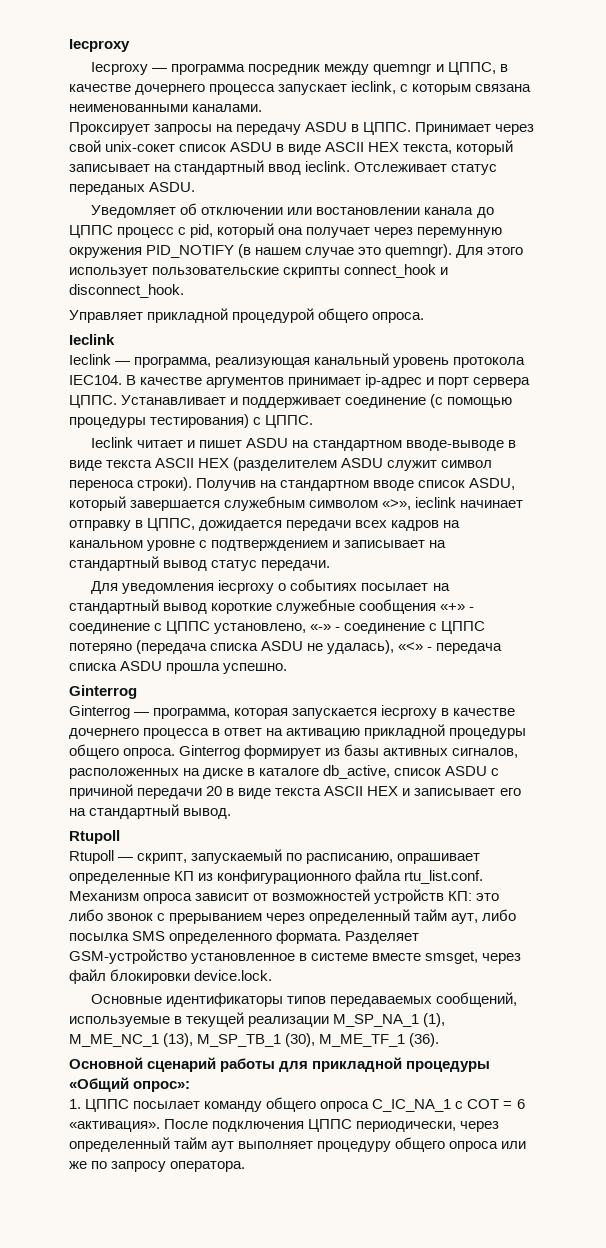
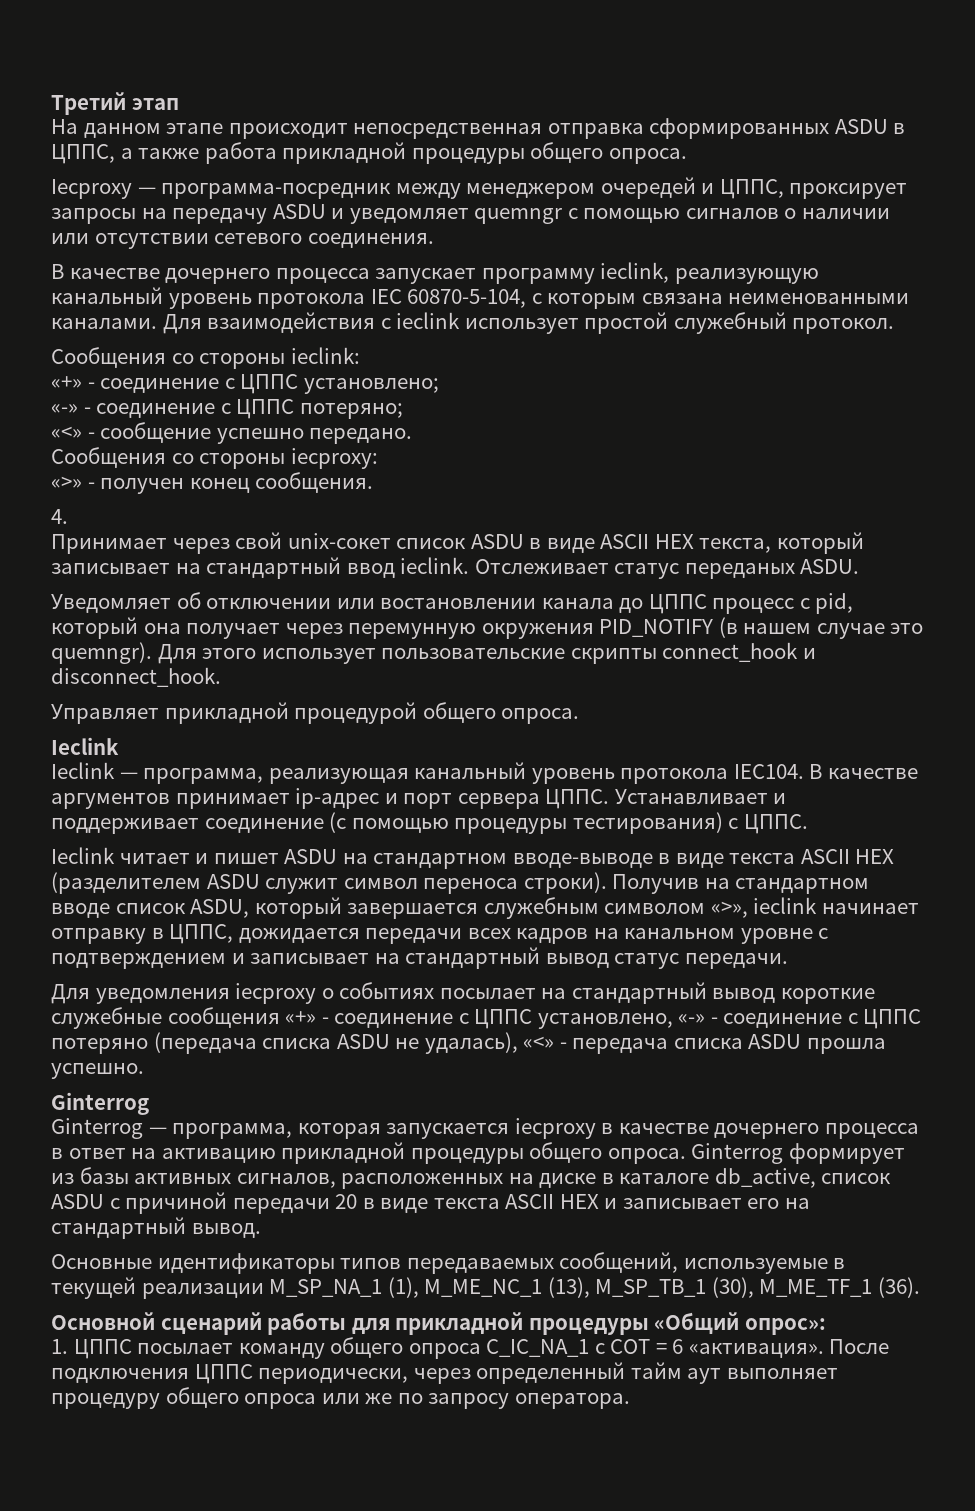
[69,39,130,52] [91,62,508,75] [69,81,397,95] Iecproxy // Iecproxy — программа посредник между quemngr и ЦППС, в качестве дочернего процесса запускает ieclink, -> [51,92,179,115] [51,118,906,139] [51,142,687,164] [51,177,908,199] [51,204,890,224] [51,233,434,249] [51,262,819,284] [51,287,527,309] Третий этап // На данном этапе происходит непосредственная отправка сформированных ASDU в ЦППС, а также работа прикладной процедуры общего опроса. // Iecproxy — программа-посредник между менеджером очередей и ЦППС, проксирует запросы на передачу ASDU и уведомляет quemngr с помощью сигналов о наличии или отсутствии сетевого соединения. // В качестве дочернего процесса запускает программу ieclink, реализующую канальный уровень протокола IEC 60870-5-104,
[69,122,412,135] // Проксирует запросы на передачу ASDU в ЦППС. -> [162,312,895,334] [51,347,360,369] [51,374,439,394] [51,399,403,419] [51,422,413,444] [51,447,378,469] [51,472,374,494] [51,509,68,524] Для взаимодействия с ieclink использует простой служебный протокол. // Сообщения со стороны ieclink: // «+» - соединение с ЦППС установлено; // «-» - соединение с ЦППС потеряно; // «<» - сообщение успешно передано. // Сообщения со стороны iecproxy: // «>» - получен конец сообщения. // 4. //
[69,830,120,844] [69,849,481,864] [69,869,484,884] [69,889,500,904] [69,909,517,924] [69,930,420,944] [69,949,522,964] [69,969,273,984] // Rtupoll // Rtupoll — скрипт, запускаемый по расписанию, опрашивает определенные КП из конфигурационного файла rtu_list.conf. Механизм опроса зависит от возможностей устройств КП: это либо звонок с прерыванием через определенный тайм аут, либо посылка SMS определенного формата. Разделяет GSM-устройство установленное в системе вместе smsget, через файл блокировки device.lock. -> (261, 1230) none

